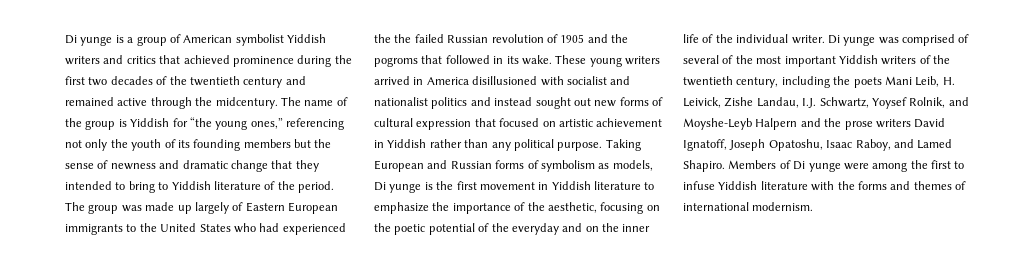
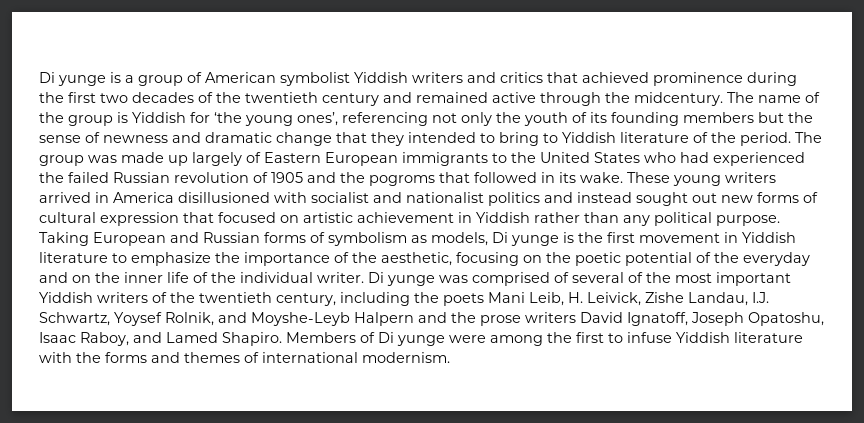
[189,117,283,130] “the young ones,” -> [214,112,338,126] ‘the young ones’,
[394,34,412,43] the -> (64, 177) none

